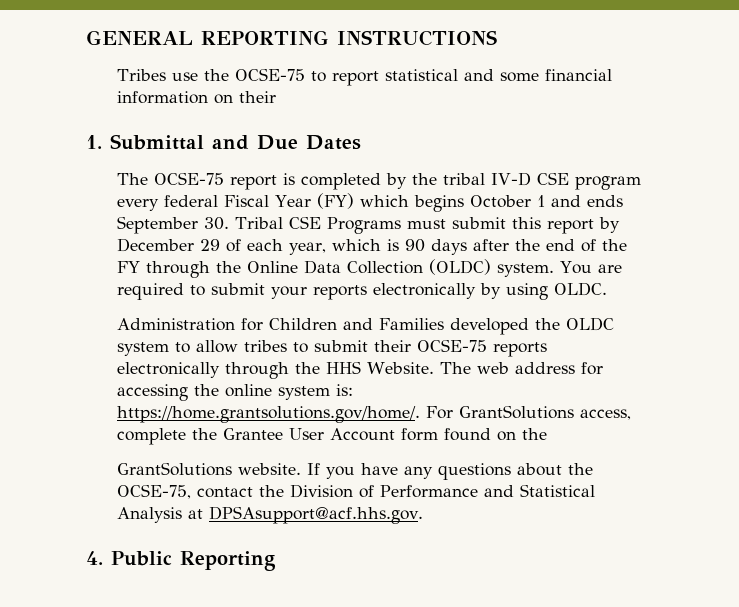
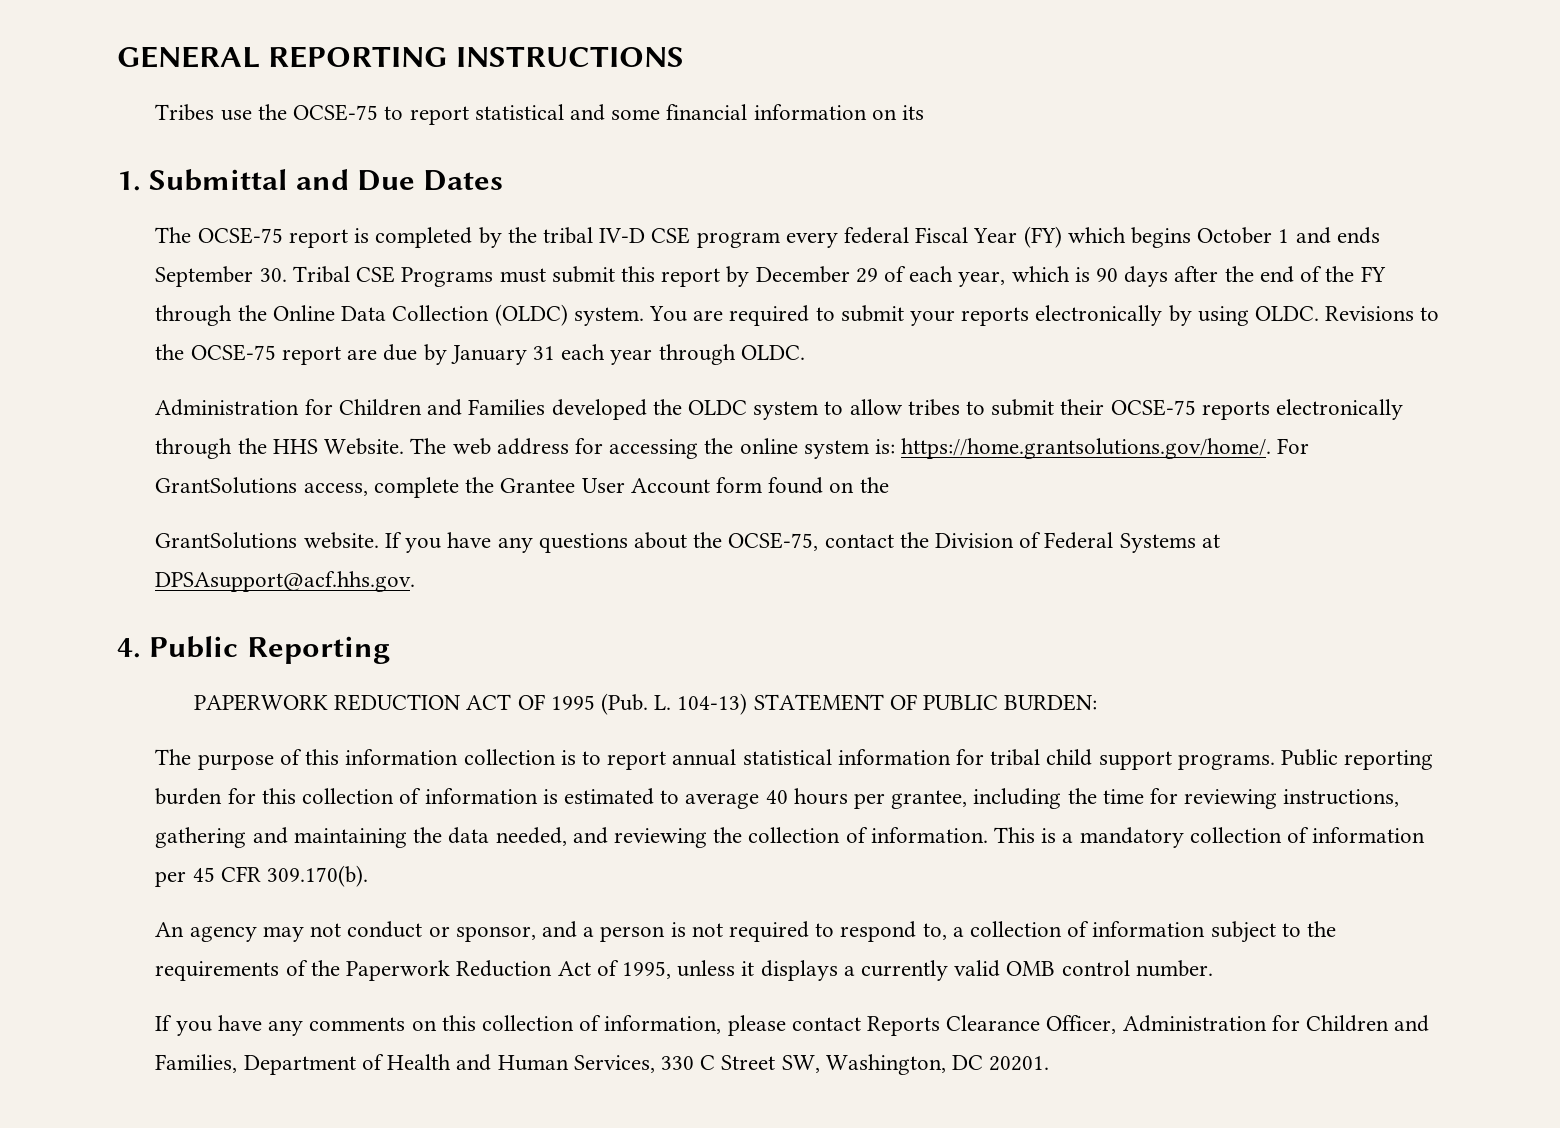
[238,91,276,103] their -> [901,105,924,120] its
(607, 289) none -> [1325,306,1440,321] [155,344,805,365] Revisions to the OCSE-75 report are due by January 31 each year through OLDC.
[379,484,595,498] [116,507,182,523] Performance and Statistical Analysis -> [1044,532,1196,553] Federal Systems
(276, 561) none -> [193,693,1098,715] [155,749,1434,770] [155,788,1400,809] [155,827,1426,848] [155,865,369,887] [155,921,1337,943] [155,960,1213,981] [155,1015,1430,1036] [155,1054,1050,1075] // PAPERWORK REDUCTION ACT OF 1995 (Pub. L. 104-13) STATEMENT OF PUBLIC BURDEN: // The purpose of this information collection is to report annual statistical information for tribal child support programs. Public reporting burden for this collection of information is estimated to average 40 hours per grantee, including the time for reviewing instructions, gathering and maintaining the data needed, and reviewing the collection of information. This is a mandatory collection of information per 45 CFR 309.170(b). // An agency may not conduct or sponsor, and a person is not required to respond to, a collection of information subject to the requirements of the Paperwork Reduction Act of 1995, unless it displays a currently valid OMB control number. // If you have any comments on this collection of information, please contact Reports Clearance Officer, Administration for Children and Families, Department of Health and Human Services, 330 C Street SW, Washington, DC 20201.

